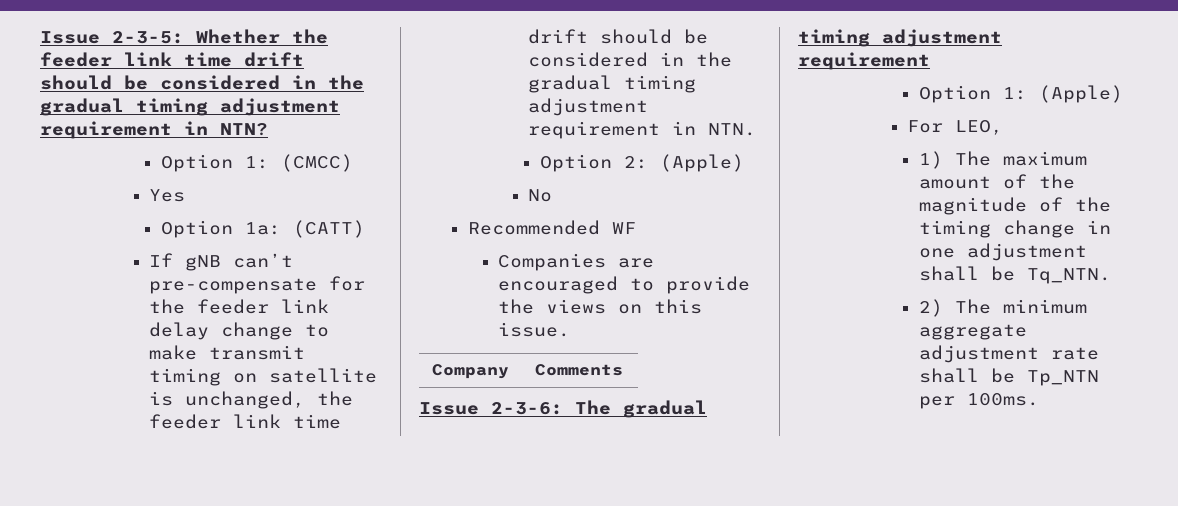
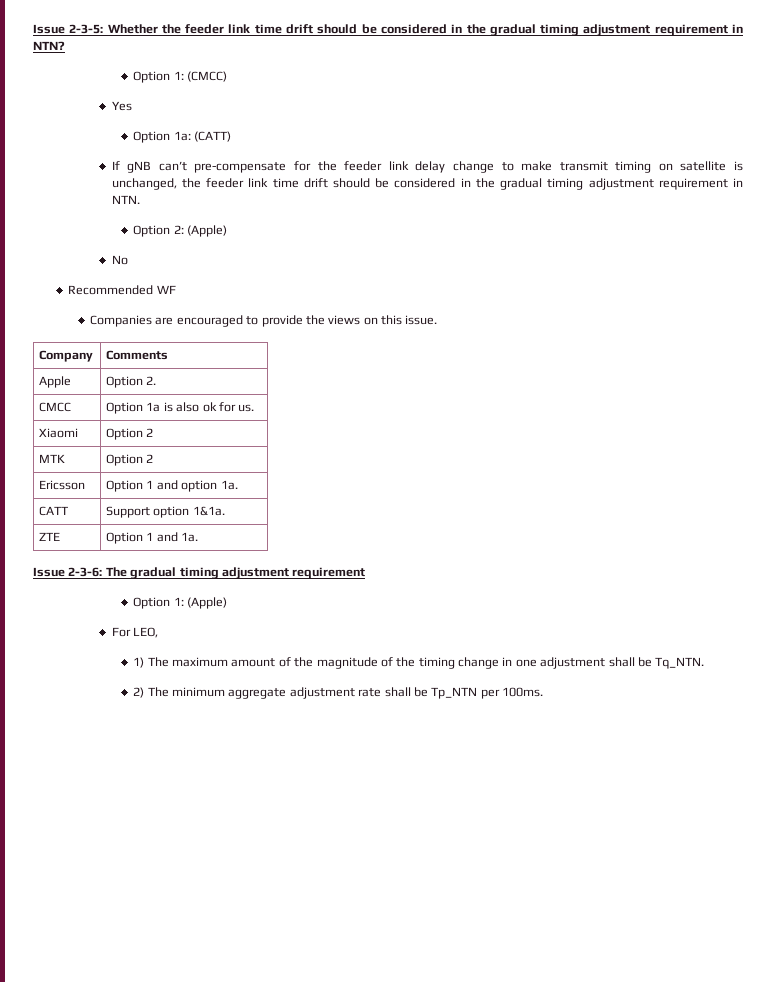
(623, 370) none -> [39,376,72,388] [106,376,157,388] [39,402,72,412] [106,402,255,414] [39,428,79,438] [106,428,154,440] [39,454,66,463] [106,454,154,466] [39,480,86,490] [106,480,238,492] [39,506,69,516] [106,506,225,518] [39,532,61,541] [106,532,199,544] // Apple | Option 2. // CMCC | Option 1a is also ok for us. // Xiaomi | Option 2 // MTK | Option 2 // Ericsson | Option 1 and option 1a. // CATT | Support option 1&1a. // ZTE | Option 1 and 1a.

